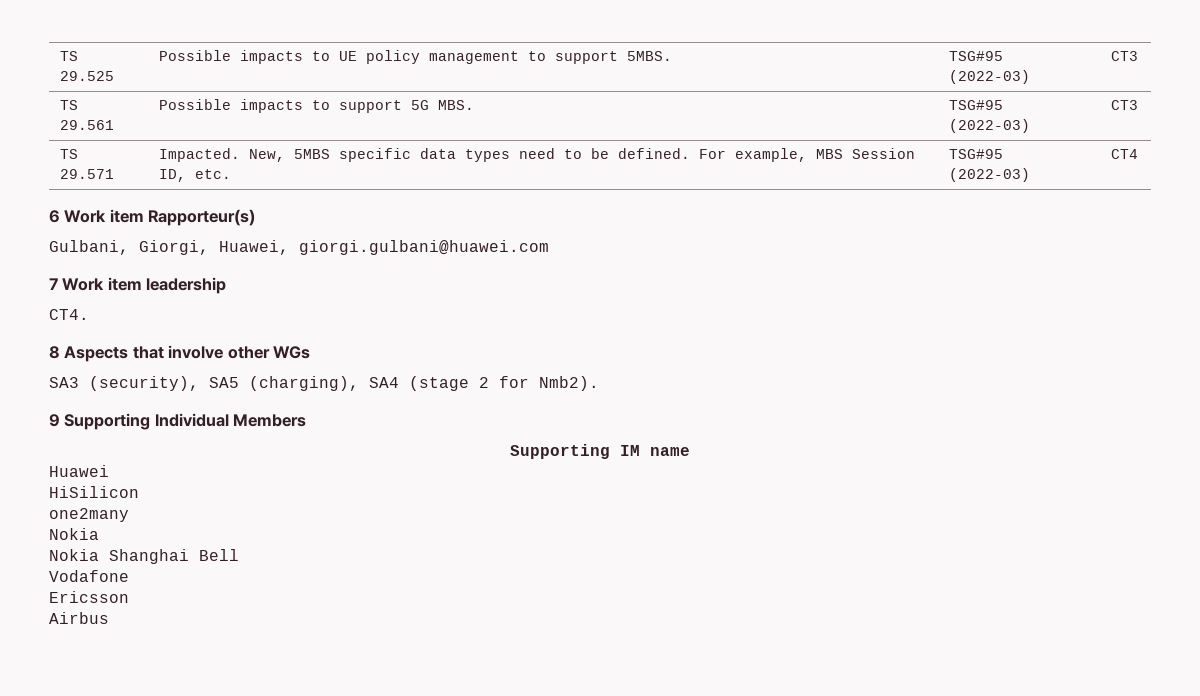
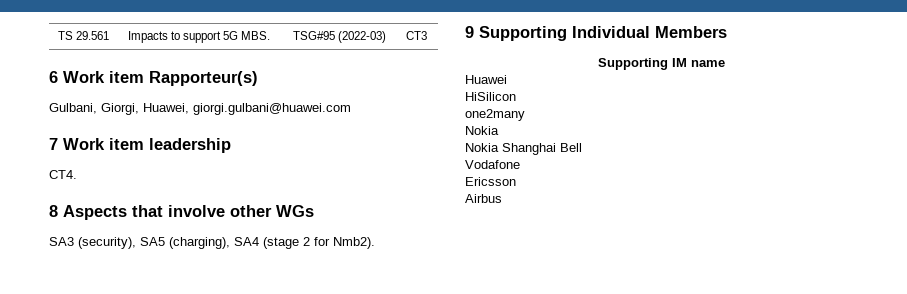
[59,51,78,61] [59,71,114,81] [158,50,672,64] [948,51,1003,61] [948,70,1030,84] [1110,51,1138,61] [59,100,78,110] TS 29.525 | Possible impacts to UE policy management to support 5MBS. | TSG#95 (2022-03) | CT3 // TS -> [57,31,73,40] TS
[158,99,303,113] Possible impacts -> [127,31,168,43] Impacts
[59,149,78,159] [59,169,114,179] [158,148,915,162] [158,169,231,182] [948,149,1003,159] [948,168,1030,182] [1110,149,1138,159] // TS 29.571 | Impacted. New, 5MBS specific data types need to be defined. For example, MBS Session ID, etc. | TSG#95 (2022-03) | CT4 -> (427, 35) none

